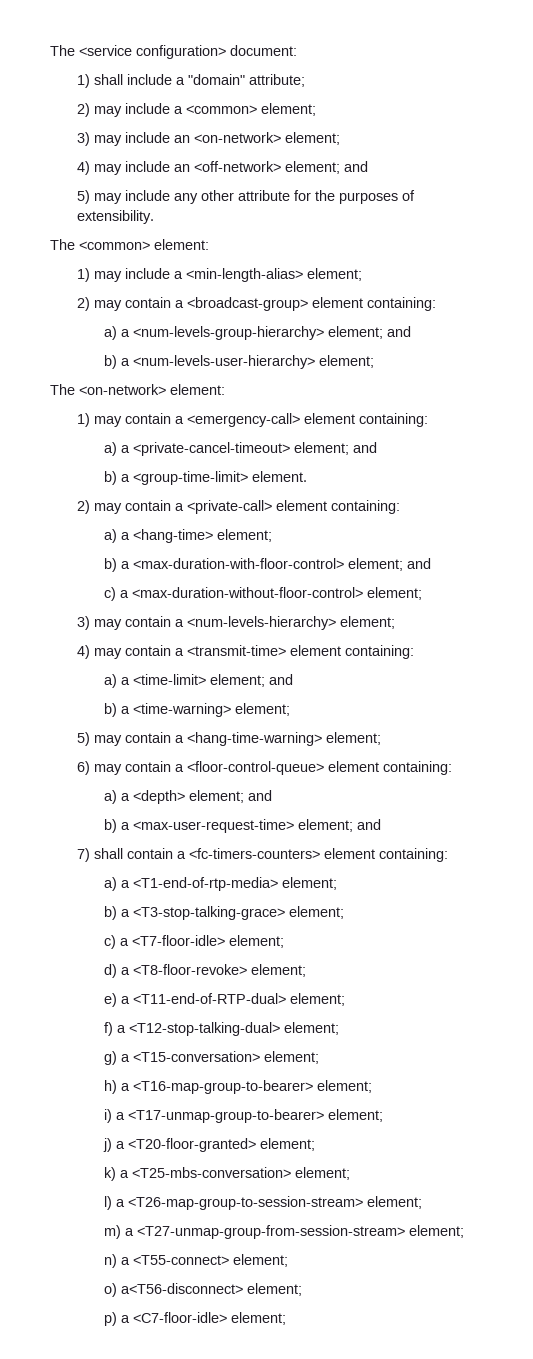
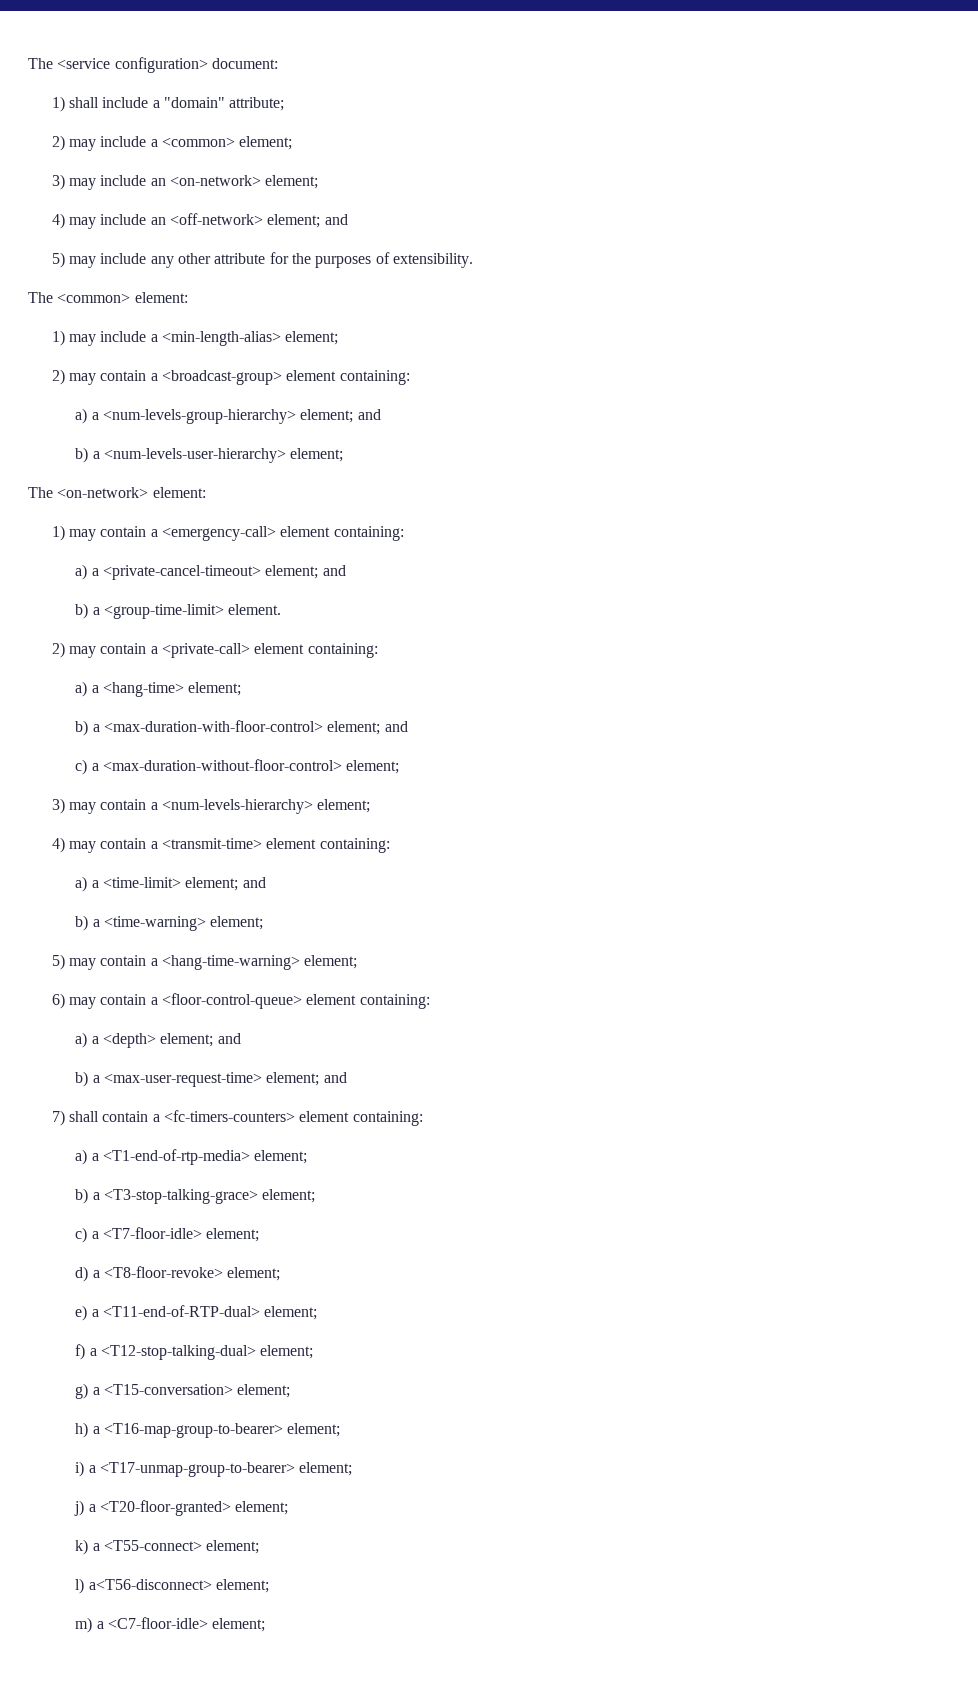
[131,1167,291,1178] <T25-mbs-conversation> -> [103,1540,202,1551] <T55-connect>
[115,1196,363,1210] a <T26-map-group-to-session-stream> -> [88,1579,212,1590] a<T56-disconnect>
[136,1225,464,1239] [103,1254,288,1268] [103,1283,302,1297] [103,1312,130,1326] <T27-unmap-group-from-session-stream> element; // n) a <T55-connect> element; // o) a<T56-disconnect> element; // p) a -> (104, 1625) none

